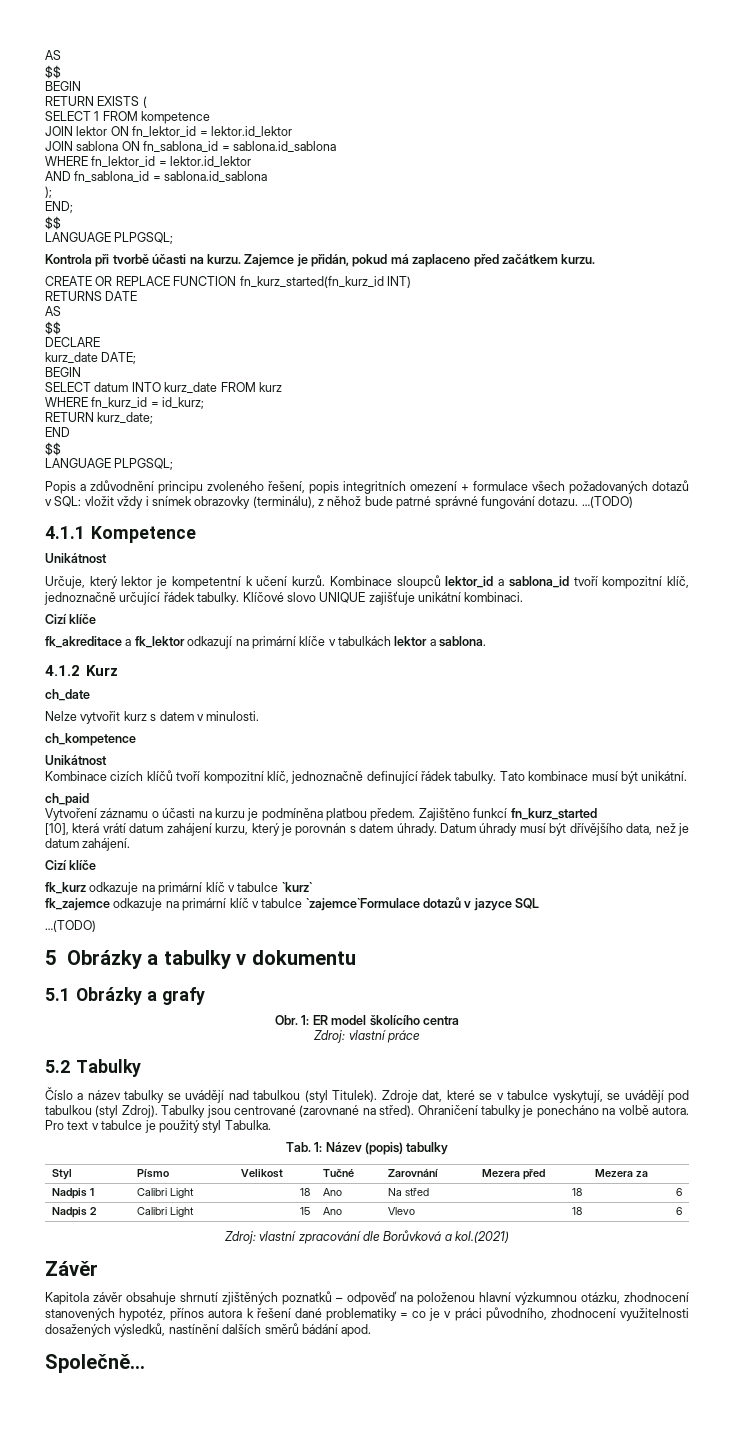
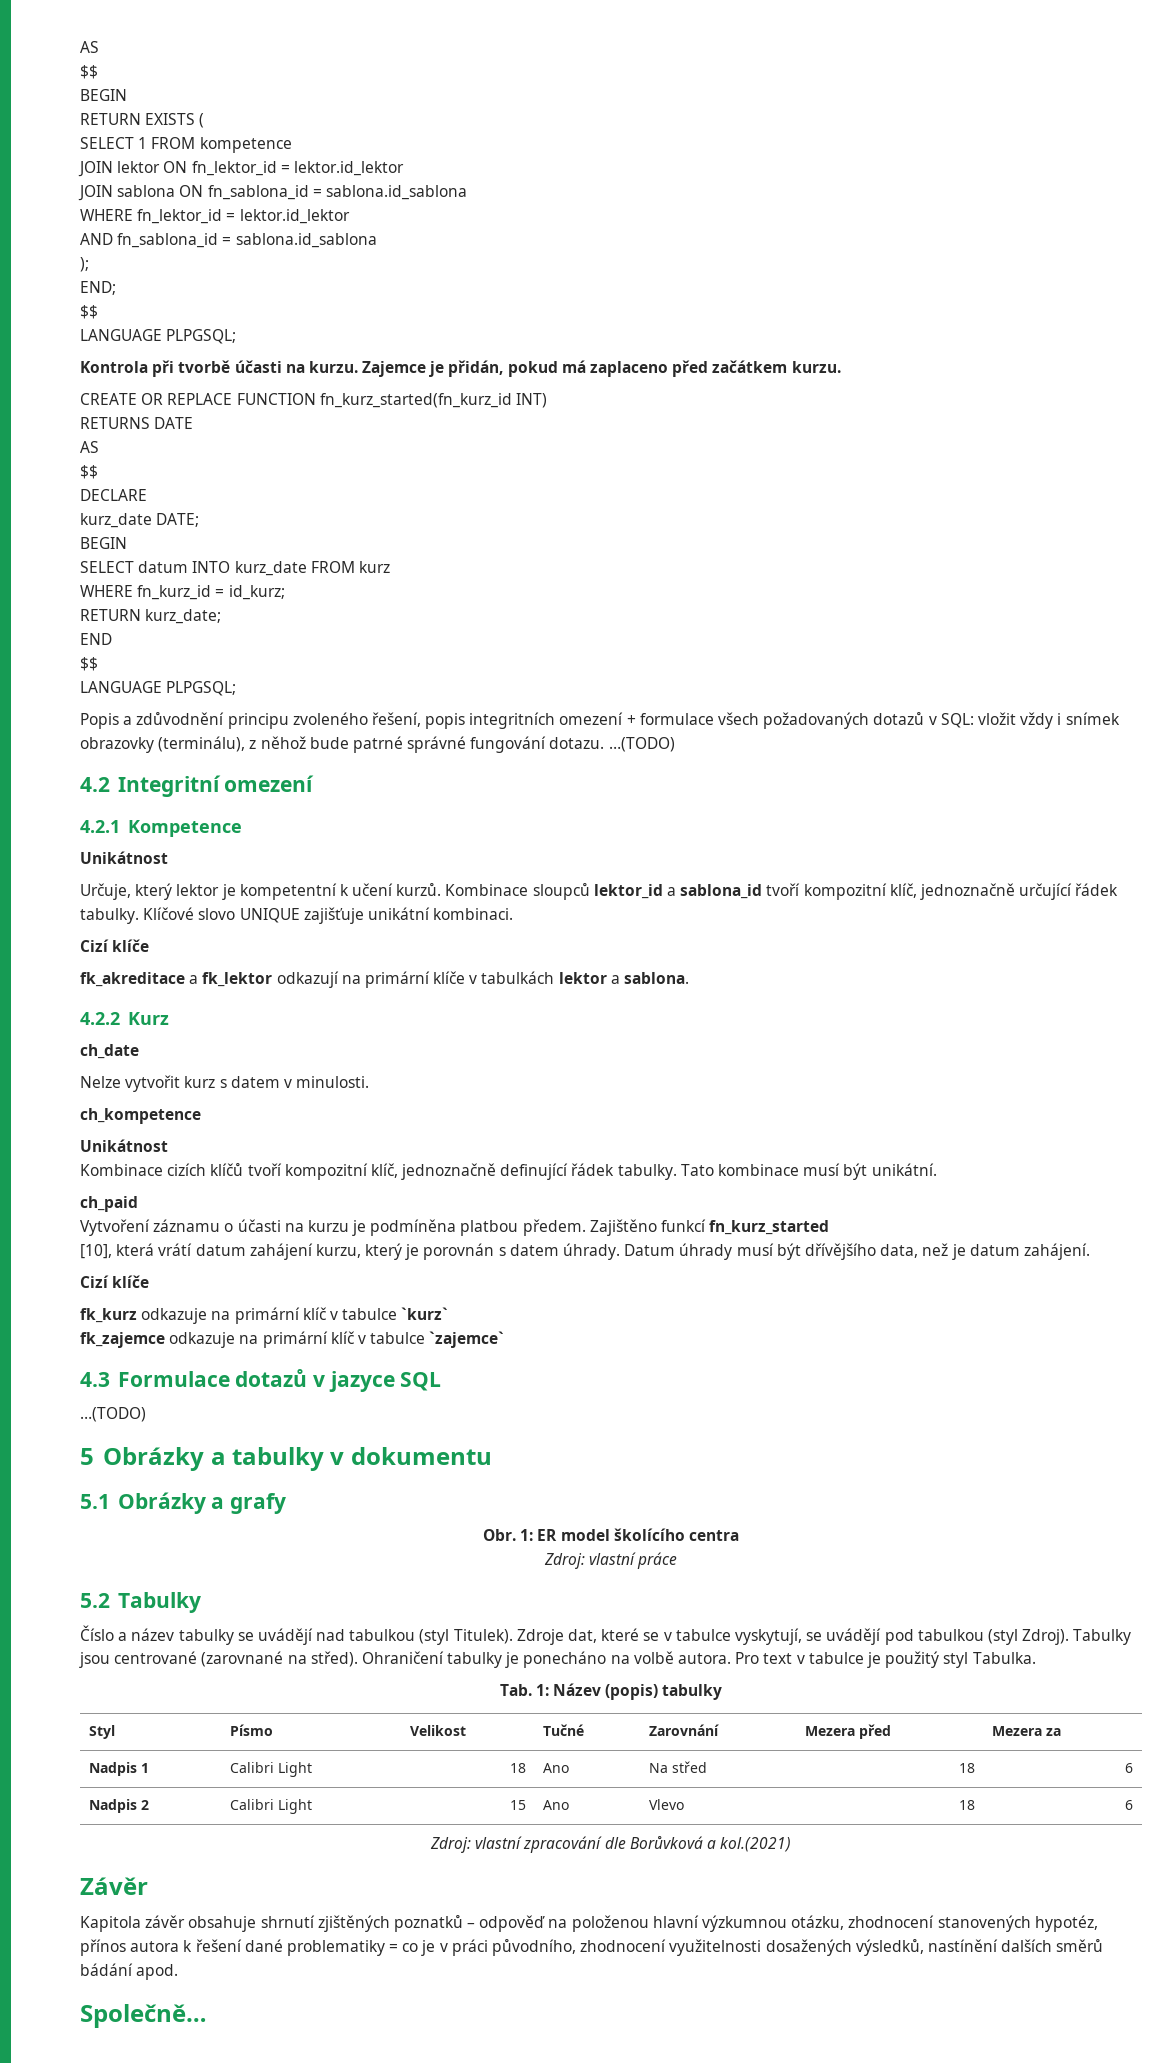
[45,526,85,539] 4.1.1 -> [80,775,315,797] [80,820,120,833] 4.2 Integritní omezení // 4.2.1
[45,665,80,676] 4.1.2 -> [80,1012,120,1025] 4.2.2
[305,898,420,911] `zajemce`Formulace -> [429,1331,505,1348] [80,1371,230,1387] `zajemce` // 4.3 Formulace

